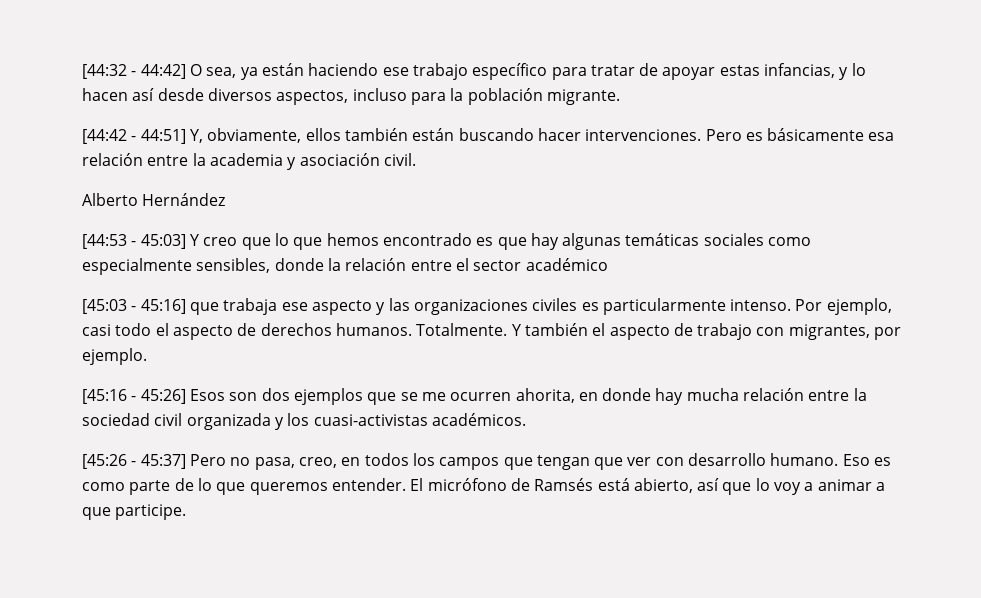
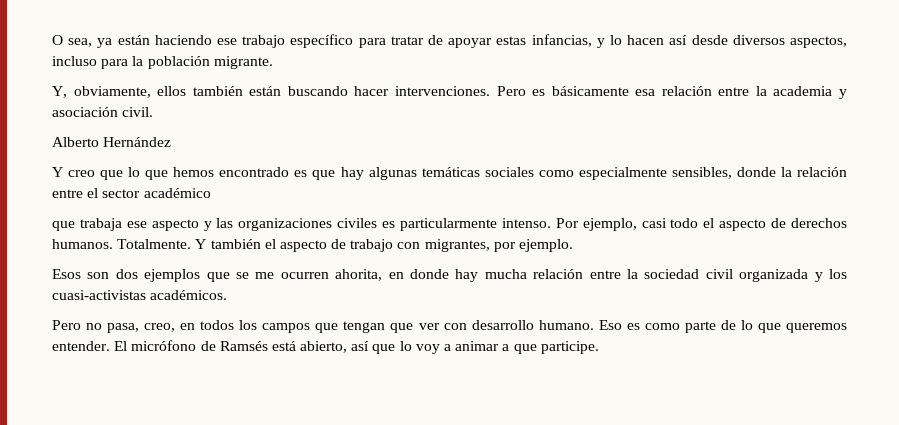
[82,64,186,79] [44:32 - 44:42] -> (52, 40) none
[82,129,186,144] [44:42 - 44:51] -> (273, 62) none
[82,234,186,249] [44:53 - 45:03] -> (172, 142) none
[82,299,186,314] [45:03 - 45:16] -> (211, 193) none
[82,389,186,404] [45:16 - 45:26] -> (574, 245) none
[82,454,186,469] [45:26 - 45:37] -> (228, 295) none

